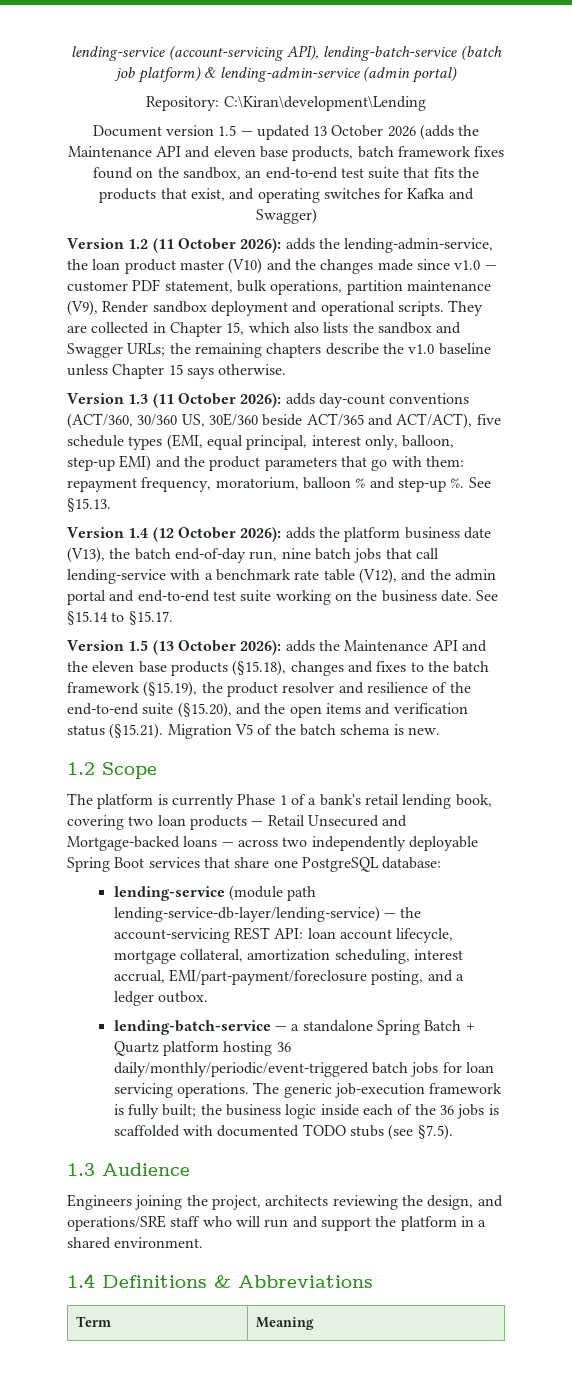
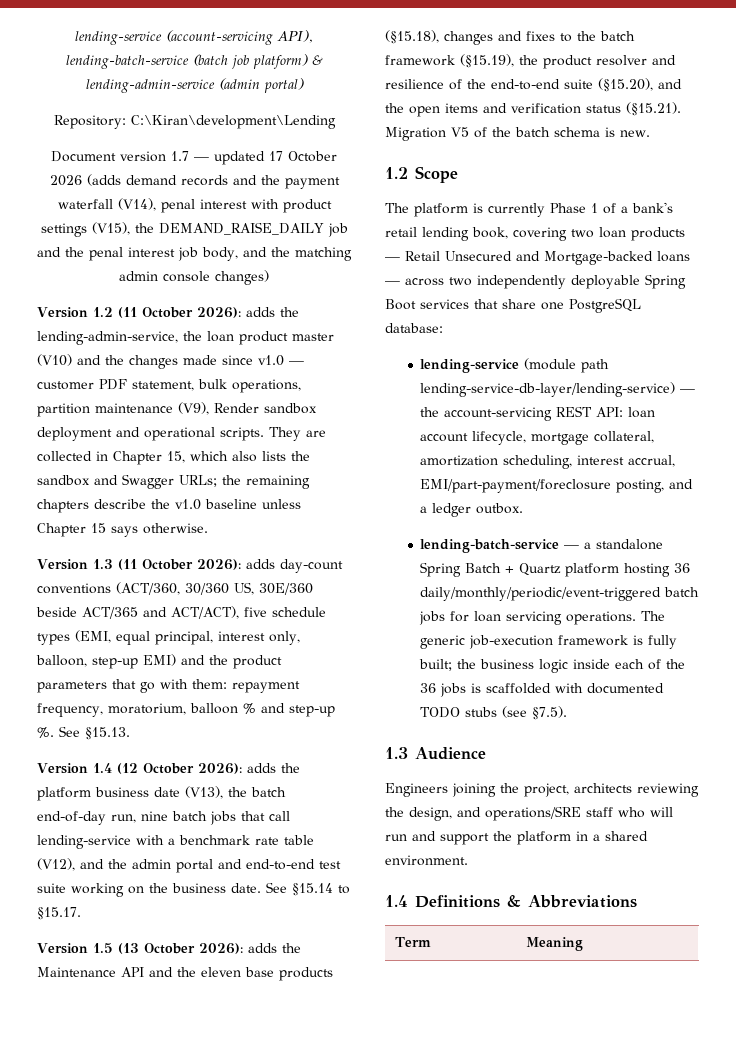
[218,125,237,136] 1.5 -> [171,151,189,161] 1.7
[313,126,328,136] 13 -> [269,151,283,161] 17
[458,125,480,136] [67,146,505,161] [92,167,480,180] [99,188,474,203] [255,208,317,224] the Maintenance API and eleven base products, batch framework fixes found on the sandbox, an end-to-end test suite that fits the products that exist, and operating switches for Kafka and Swagger) -> [125,175,340,189] [57,198,332,213] [40,222,348,237] [37,247,352,261] [119,270,269,285] demand records and the payment waterfall (V14), penal interest with product settings (V15), the DEMAND_RAISE_DAILY job and the penal interest job body, and the matching admin console changes)

